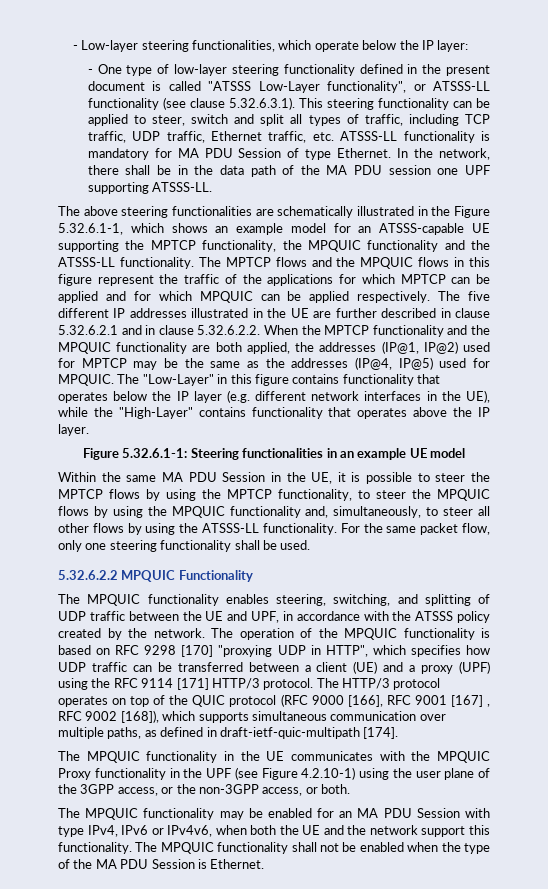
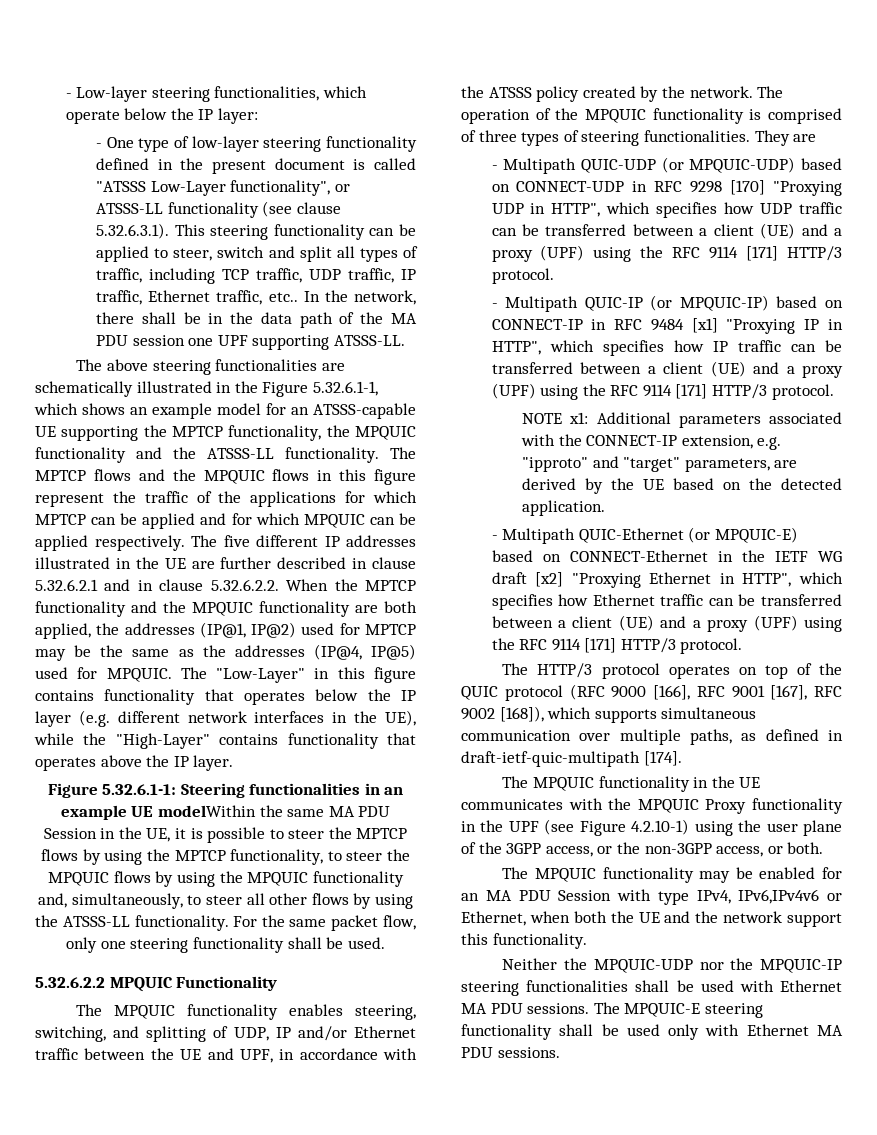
[210,131,490,143] [87,148,392,160] Ethernet traffic, etc. ATSSS-LL functionality is mandatory for MA PDU Session of type Ethernet. -> [401,269,417,280] [96,290,298,305] IP traffic, Ethernet traffic, etc..
[430,448,465,458] [58,472,96,482] model // Within -> [157,805,256,817] modelWithin
[58,611,86,621] UDP -> [233,1026,416,1041] UDP, IP and/or Ethernet
[58,645,111,655] based on -> [768,108,842,124] [461,130,817,146] [491,157,842,174] [491,181,648,192] comprised of three types of steering functionalities. They are // - Multipath QUIC-UDP (or MPQUIC-UDP) based on CONNECT-UDP in
[218,645,273,657] "proxying -> [773,181,842,196] "Proxying
(314, 684) none -> [491,295,843,312] [491,318,843,334] [491,340,842,356] [491,361,843,378] [491,383,834,400] [522,412,842,428] [521,434,782,450] [522,456,798,472] [522,478,842,494] [522,500,606,516] [491,527,798,544] [491,550,842,562] [491,572,843,588] [491,594,842,610] [491,615,842,632] [491,638,743,654] // - Multipath QUIC-IP (or MPQUIC-IP) based on CONNECT-IP in RFC 9484 [x1] "Proxying IP in HTTP", which specifies how IP traffic can be transferred between a client (UE) and a proxy (UPF) using the RFC 9114 [171] HTTP/3 protocol. // NOTE x1: Additional parameters associated with the CONNECT-IP extension, e.g. "ipproto" and "target" parameters, are derived by the UE based on the detected application. // - Multipath QUIC-Ethernet (or MPQUIC-E) based on CONNECT-Ethernet in the IETF WG draft [x2] "Proxying Ethernet in HTTP", which specifies how Ethernet traffic can be transferred between a client (UE) and a proxy (UPF) using the RFC 9114 [171] HTTP/3 protocol. //
[450,695,491,707] [167] , -> [770,685,808,700] [167],
[121,825,213,837] IPv6 or IPv4v6, -> [738,889,842,904] [461,911,526,926] IPv6,IPv4v6 or Ethernet,
[135,842,490,854] [58,859,265,869] The MPQUIC functionality shall not be enabled when the type of the MA PDU Session is Ethernet. -> [502,958,842,973] [461,980,842,996] [461,1002,763,1018] [461,1024,843,1040] [461,1047,560,1058] // Neither the MPQUIC-UDP nor the MPQUIC-IP steering functionalities shall be used with Ethernet MA PDU sessions. The MPQUIC-E steering functionality shall be used only with Ethernet MA PDU sessions.

